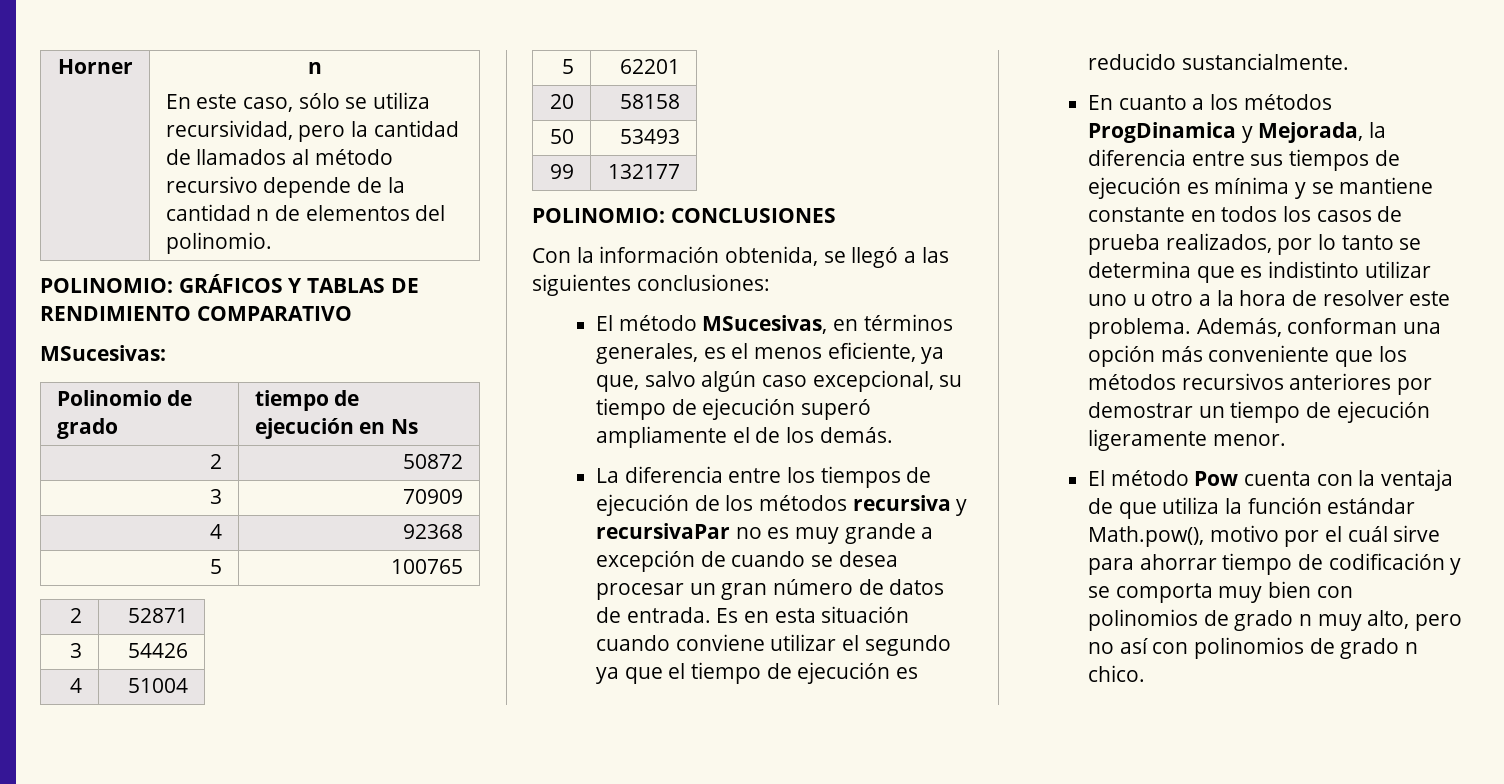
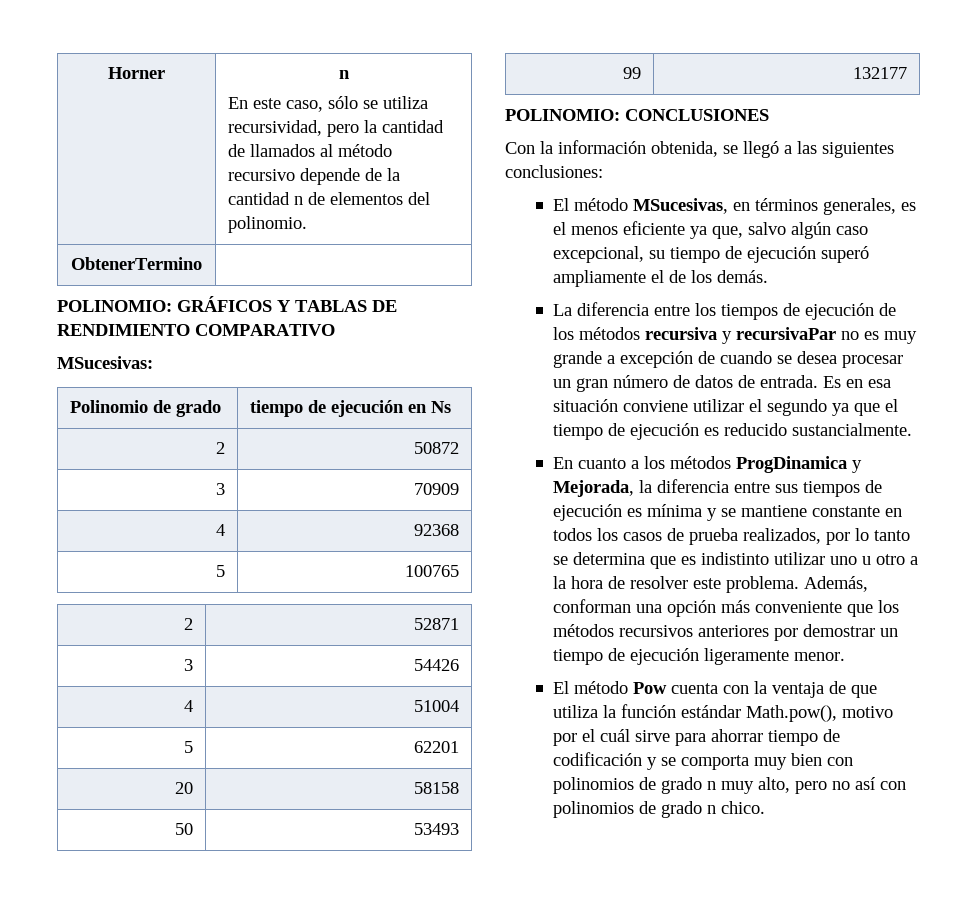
(272, 243) none -> [71,257,202,270] // ObtenerTermino |
[827,342,916,362] eficiente, -> [622,221,685,235] eficiente
[774,606,910,623] [595,635,670,651] esta situación cuando -> [867,379,891,388] [552,399,618,412] esa situación

